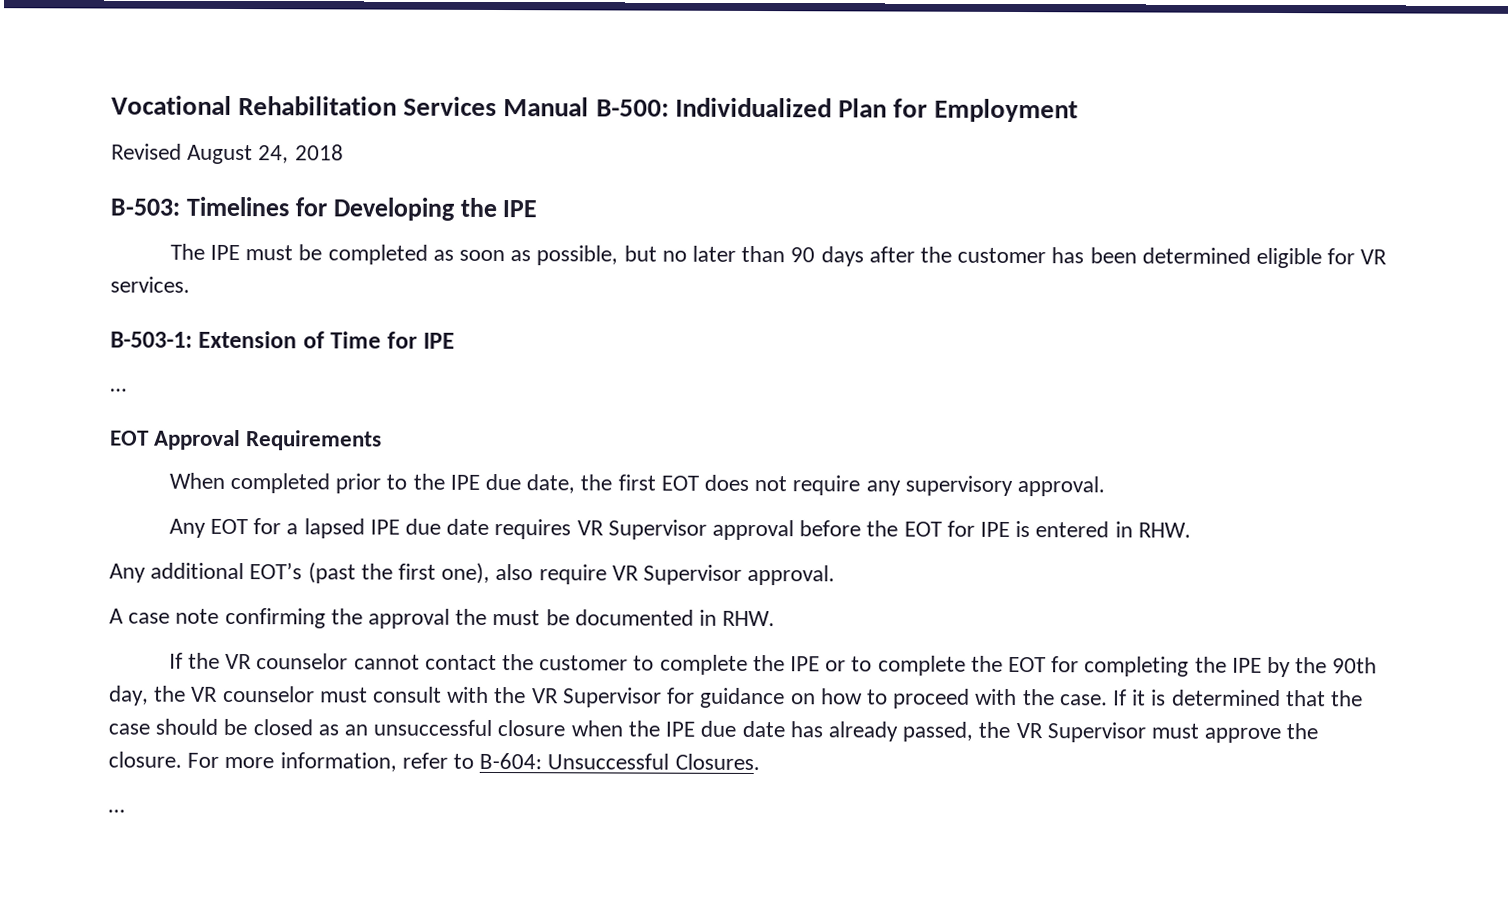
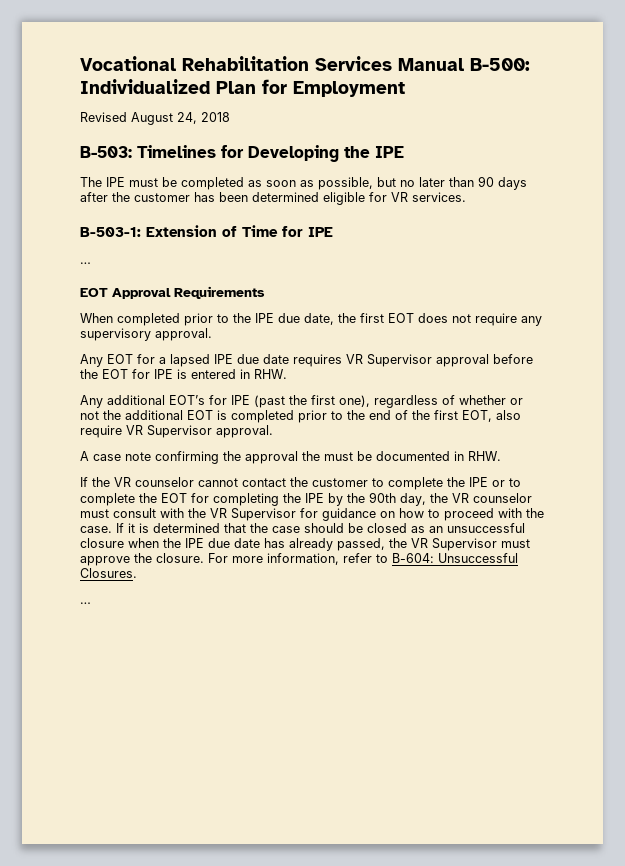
(303, 571) none -> [209,395,250,405] for IPE
(491, 573) none -> [374,395,523,408] [80,410,492,423] regardless of whether or not the additional EOT is completed prior to the end of the first EOT,

